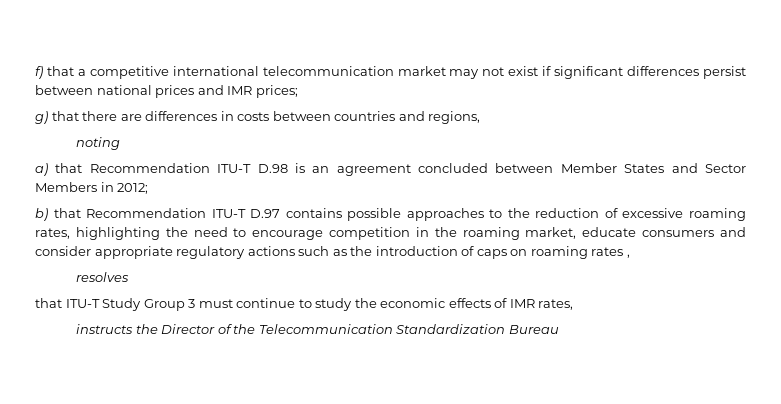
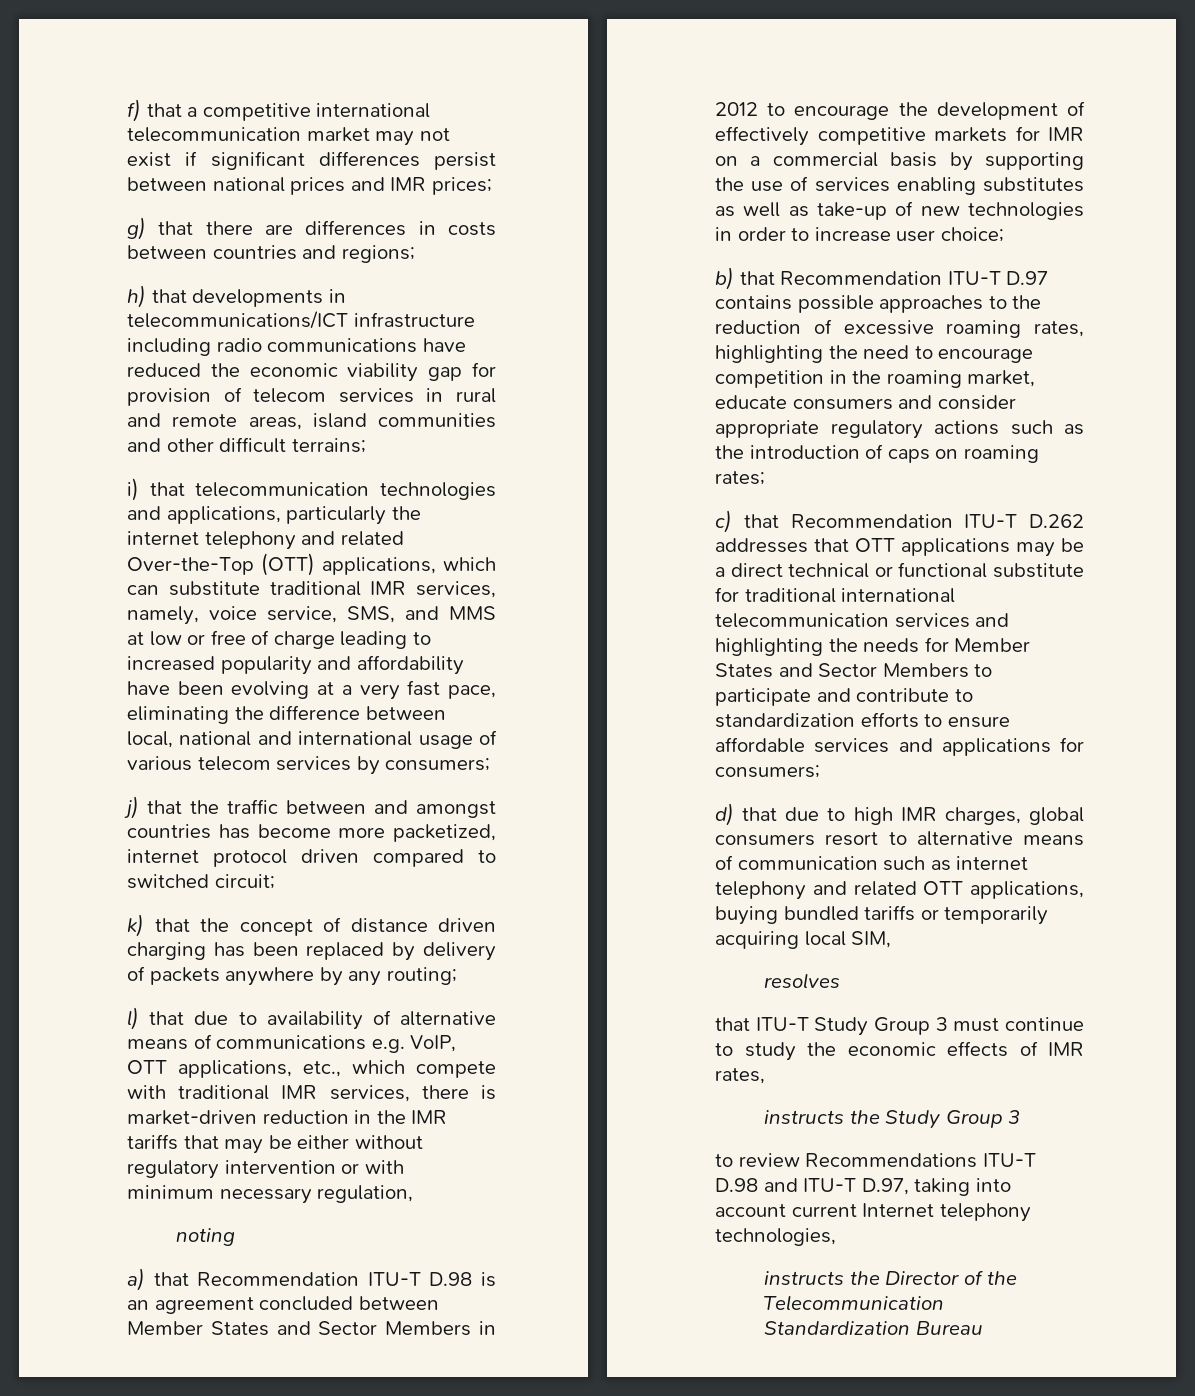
[428,111,481,124] regions, -> [341,245,415,263] [127,285,346,308] [127,311,475,329] [127,338,466,356] [127,362,496,382] [127,387,496,406] [127,413,496,430] [127,437,366,453] [127,478,496,501] [127,506,421,525] [127,531,404,550] [127,553,496,576] [127,581,496,598] [127,606,496,625] [127,630,431,649] [127,655,464,675] [127,680,497,700] [127,705,446,724] [127,730,497,749] [127,756,491,775] [124,796,496,819] [127,824,496,842] [127,849,496,867] [127,874,275,889] [127,914,496,937] [127,942,496,961] [127,966,457,986] [127,1007,497,1030] [127,1034,457,1053] [127,1060,496,1078] [127,1085,496,1102] [127,1110,448,1125] [127,1134,423,1154] [127,1160,404,1179] [127,1185,414,1204] regions; // h) that developments in telecommunications/ICT infrastructure including radio communications have reduced the economic viability gap for provision of telecom services in rural and remote areas, island communities and other difficult terrains; // i) that telecommunication technologies and applications, particularly the internet telephony and related Over-the-Top (OTT) applications, which can substitute traditional IMR services, namely, voice service, SMS, and MMS at low or free of charge leading to increased popularity and affordability have been evolving at a very fast pace, eliminating the difference between local, national and international usage of various telecom services by consumers; // j) that the traffic between and amongst countries has become more packetized, internet protocol driven compared to switched circuit; // k) that the concept of distance driven charging has been replaced by delivery of packets anywhere by any routing; // l) that due to availability of alternative means of communications e.g. VoIP, OTT applications, etc., which compete with traditional IMR services, there is market-driven reduction in the IMR tariffs that may be either without regulatory intervention or with minimum necessary regulation,
[117,183,149,194] 2012; -> [715,101,1085,120] [715,126,1084,146] [715,152,1084,171] [715,176,1084,195] [715,201,1084,220] [715,227,1004,242] 2012 to encourage the development of effectively competitive markets for IMR on a commercial basis by supporting the use of services enabling substitutes as well as take-up of new technologies in order to increase user choice;
[591,247,630,258] rates , -> [715,471,765,485] [715,510,1084,533] [715,538,1084,557] [715,562,1084,578] [715,587,956,603] [715,613,1010,628] [715,637,1031,656] [715,663,993,678] [715,688,973,706] [715,712,1010,728] [715,737,1084,756] [715,765,820,778] [715,803,1084,826] [715,831,1084,846] [715,855,1029,871] [715,881,1084,900] [715,905,1049,925] [715,931,892,949] rates; // c) that Recommendation ITU-T D.262 addresses that OTT applications may be a direct technical or functional substitute for traditional international telecommunication services and highlighting the needs for Member States and Sector Members to participate and contribute to standardization efforts to ensure affordable services and applications for consumers; // d) that due to high IMR charges, global consumers resort to alternative means of communication such as internet telephony and related OTT applications, buying bundled tariffs or temporarily acquiring local SIM,
(574, 304) none -> [763,1110,1021,1129] [715,1153,1036,1168] [715,1178,1011,1196] [715,1203,1031,1222] [715,1228,836,1246] // instructs the Study Group 3 // to review Recommendations ITU-T D.98 and ITU-T D.97, taking into account current Internet telephony technologies,

